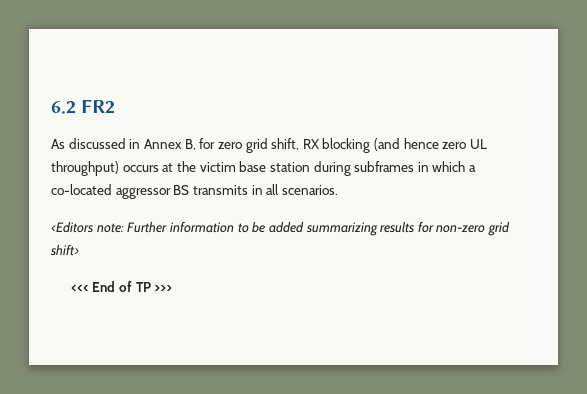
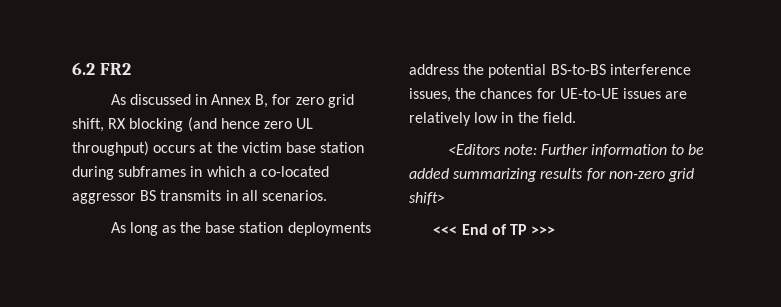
(338, 190) none -> [110,222,371,236] [409,64,691,78] [409,88,688,102] [409,112,576,126] // As long as the base station deployments address the potential BS-to-BS interference issues, the chances for UE-to-UE issues are relatively low in the field.

